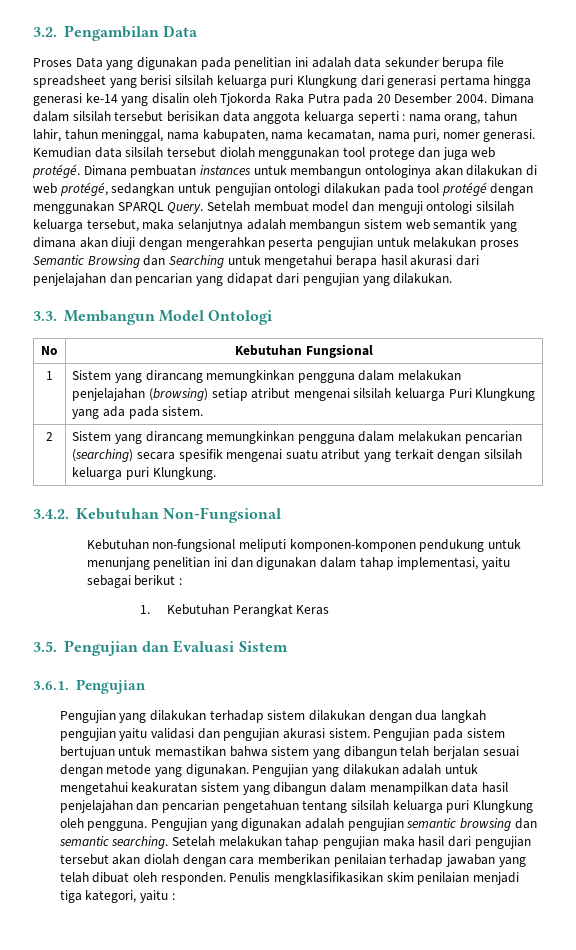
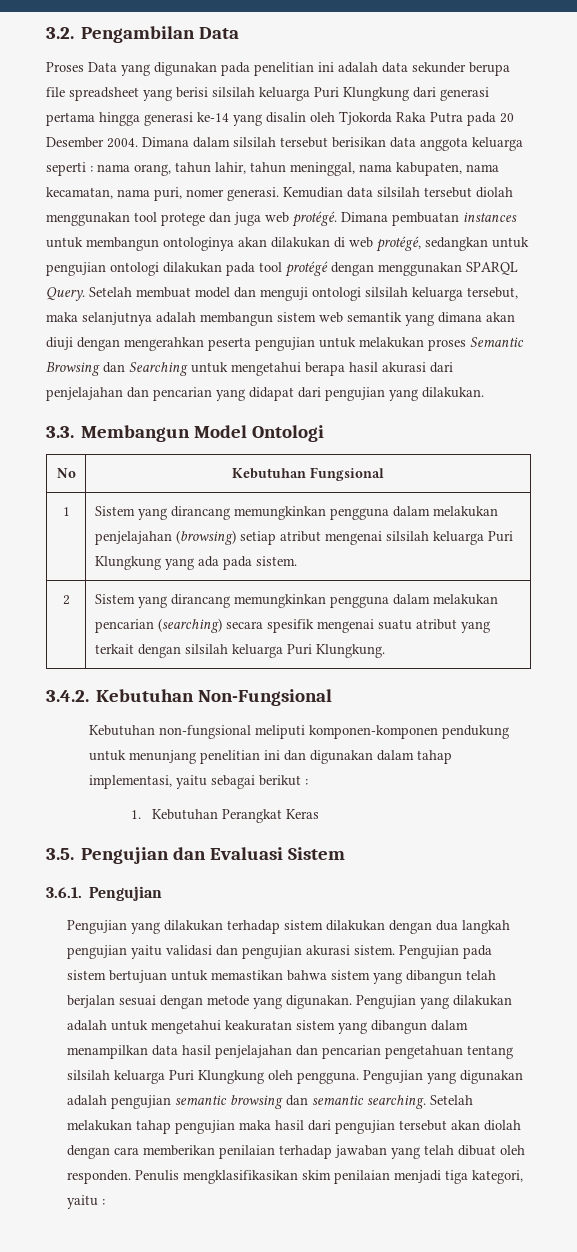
[270,75,294,88] puri -> [314,87,339,98] Puri
[125,467,149,480] puri -> [286,644,312,655] Puri
[446,800,470,813] puri -> [169,1070,195,1081] Puri

